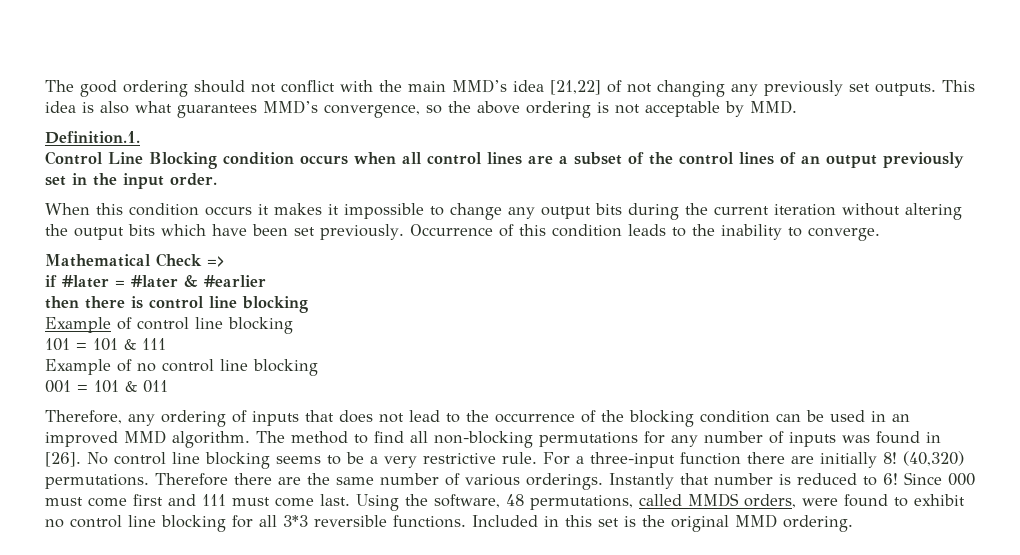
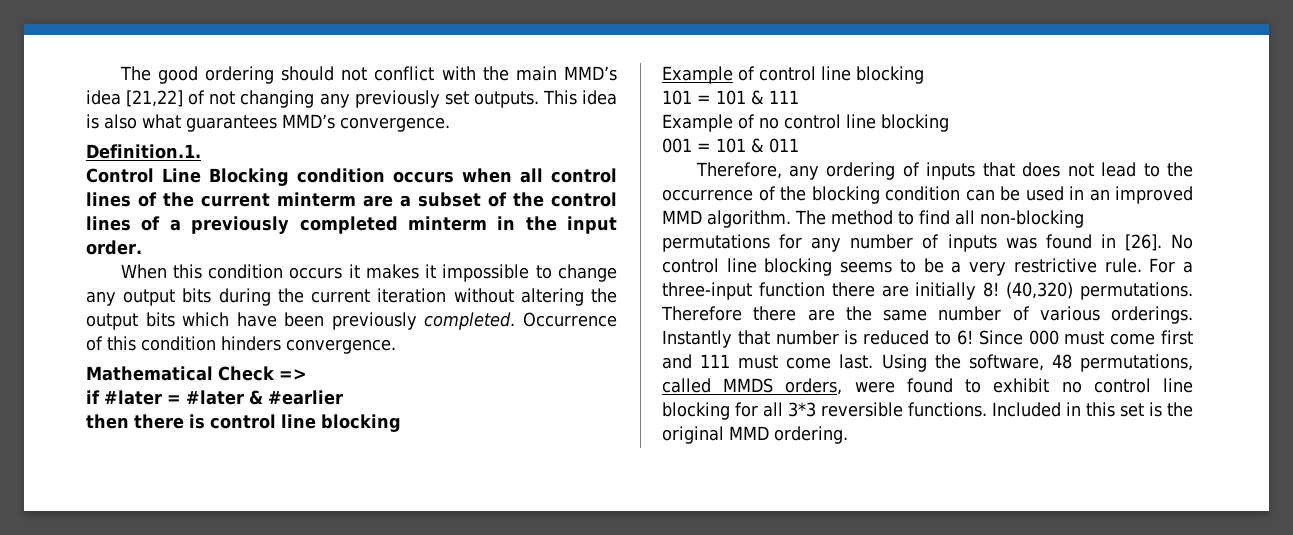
[324,100,797,118] convergence, so the above ordering is not acceptable by MMD. -> [340,117,450,132] convergence.
(522, 158) none -> [138,192,356,207] of the current minterm
[801,152,964,168] [45,176,66,186] an output previously set -> [169,216,487,234] a previously completed minterm
[294,224,404,240] set previously. -> [331,312,516,330] previously completed.
[627,224,880,241] leads to the inability to converge. -> [221,336,396,354] hinders convergence.

